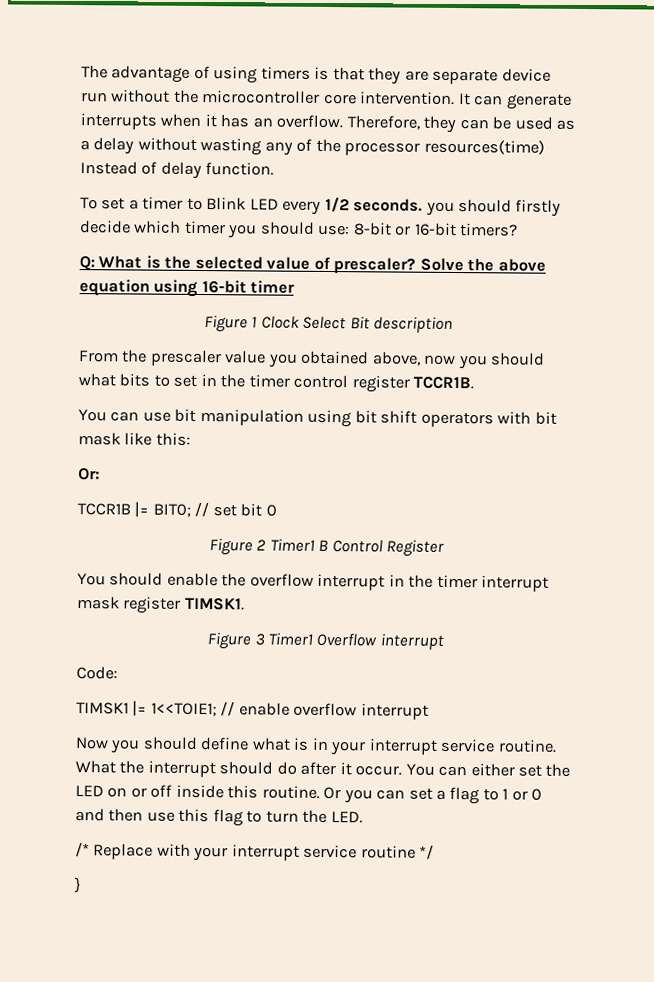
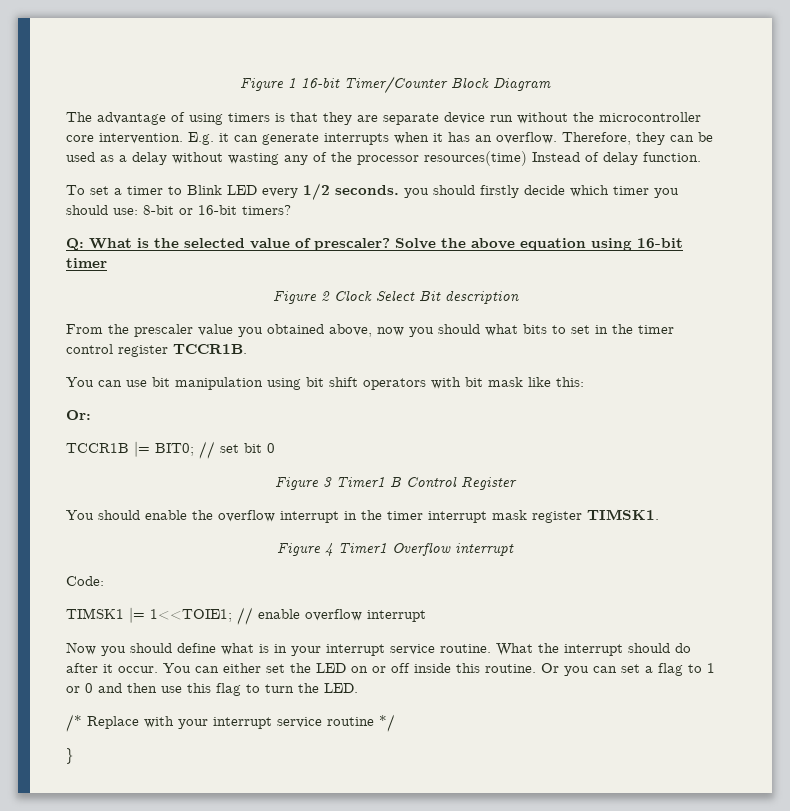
(81, 72) none -> [240,76,551,94] Figure 1 16-bit Timer/Counter Block Diagram //
[458,93,471,106] It -> [188,132,229,145] E.g. it
[251,316,258,328] 1 -> [320,291,330,301] 2
[256,539,267,551] 2 -> [323,477,332,487] 3
[254,633,265,646] 3 -> [325,543,333,556] 4

